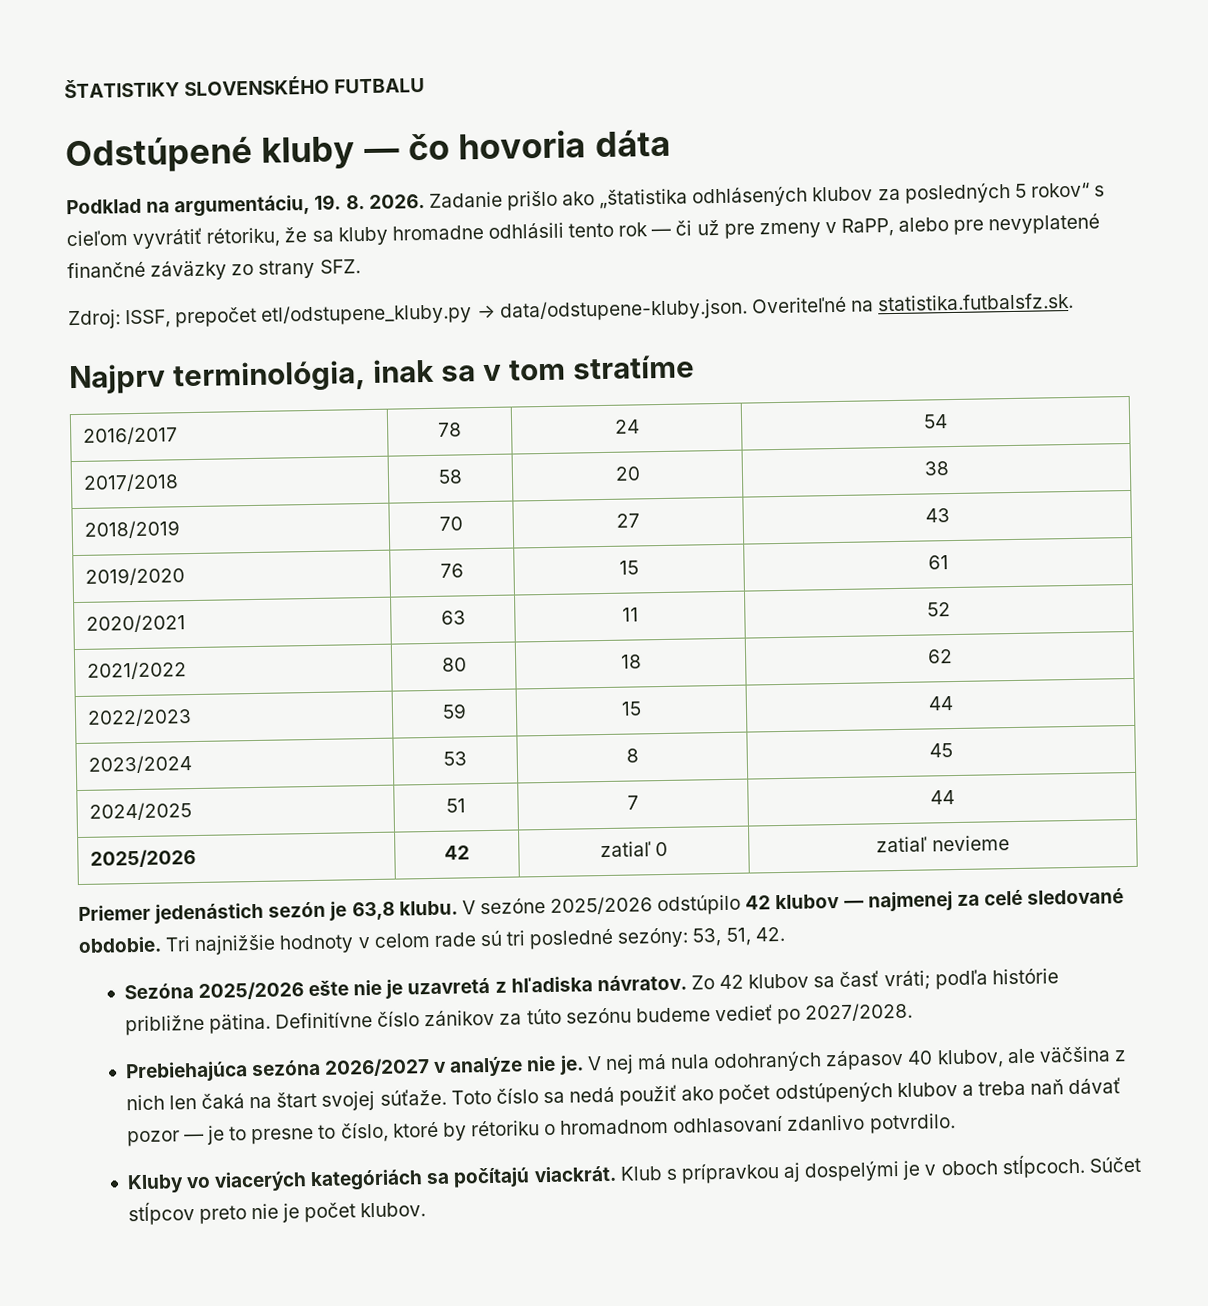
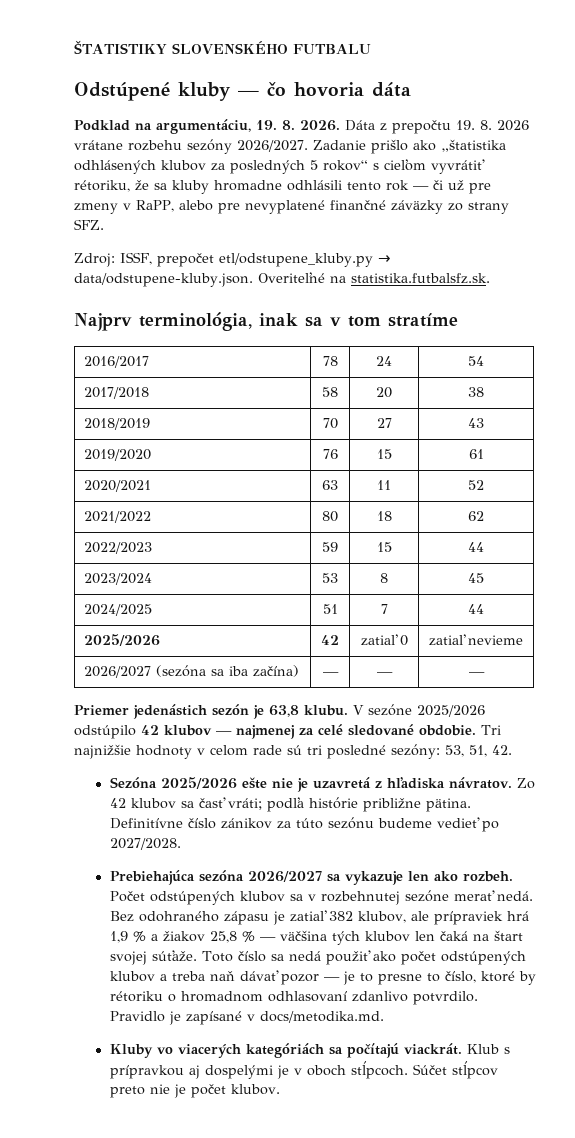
(425, 201) none -> [345,120,529,134] [74,139,308,154] Dáta z prepočtu 19. 8. 2026 vrátane rozbehu sezóny 2026/2027.
(1010, 843) none -> [84,665,300,678] [322,672,339,676] [376,672,393,676] [468,672,485,676] // 2026/2027 (sezóna sa iba začína) | — | — | —
[433,1046,1127,1077] [125,1094,165,1111] v analýze nie je. V nej má nula odohraných zápasov 40 klubov, ale väčšina z nich -> [326,871,513,885] [109,890,533,905] [109,910,529,925] [109,930,410,945] sa vykazuje len ako rozbeh. Počet odstúpených klubov sa v rozbehnutej sezóne merať nedá. Bez odohraného zápasu je zatiaľ 382 klubov, ale prípraviek hrá 1,9 % a žiakov 25,8 % — väčšina tých klubov
(956, 1123) none -> [109,1011,384,1025] Pravidlo je zapísané v docs/metodika.md.

